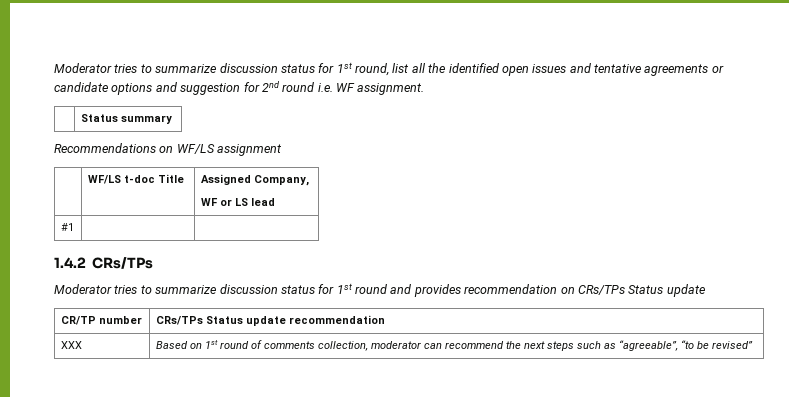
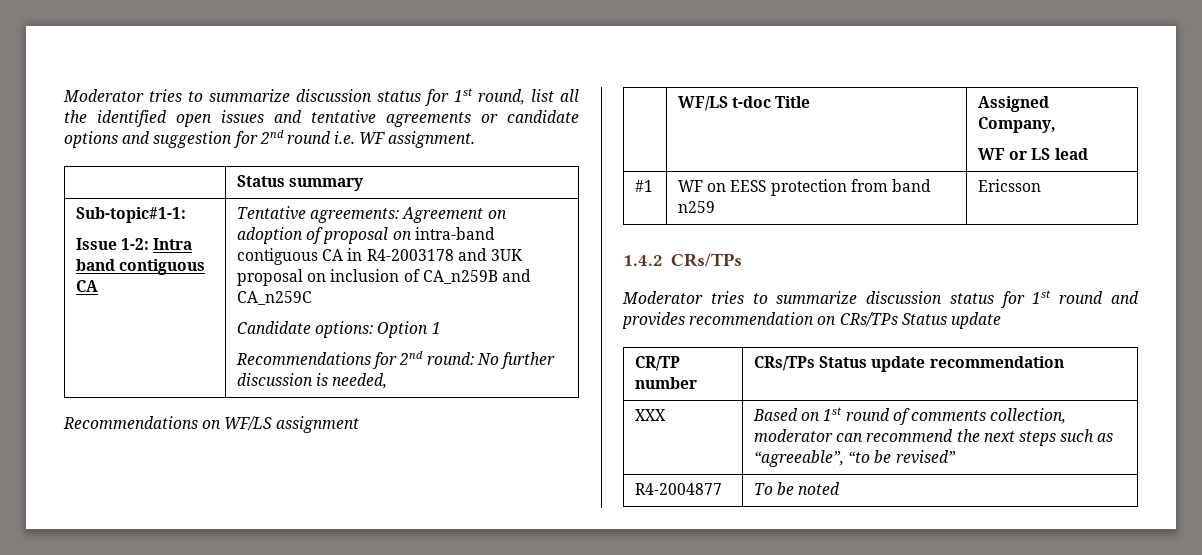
(172, 119) none -> [76,207,187,223] [76,238,193,250] [76,259,206,275] [76,280,99,292] [237,206,507,223] [237,227,495,244] [237,248,523,265] [237,269,531,286] [237,291,313,305] [237,321,441,338] [236,351,555,369] [237,373,388,389] // Sub-topic#1-1: // Issue 1-2: Intra band contiguous CA | Tentative agreements: Agreement on adoption of proposal on intra-band contiguous CA in R4-2003178 and 3UK proposal on inclusion of CA_n259B and CA_n259C // Candidate options: Option 1 // Recommendations for 2nd round: No further discussion is needed,
(74, 227) | -> [678,179,931,196] [678,201,716,213] [978,179,1042,192] WF on EESS protection from band n259 | Ericsson
(753, 345) none -> [635,483,723,495] [754,482,841,495] // R4-2004877 | To be noted

